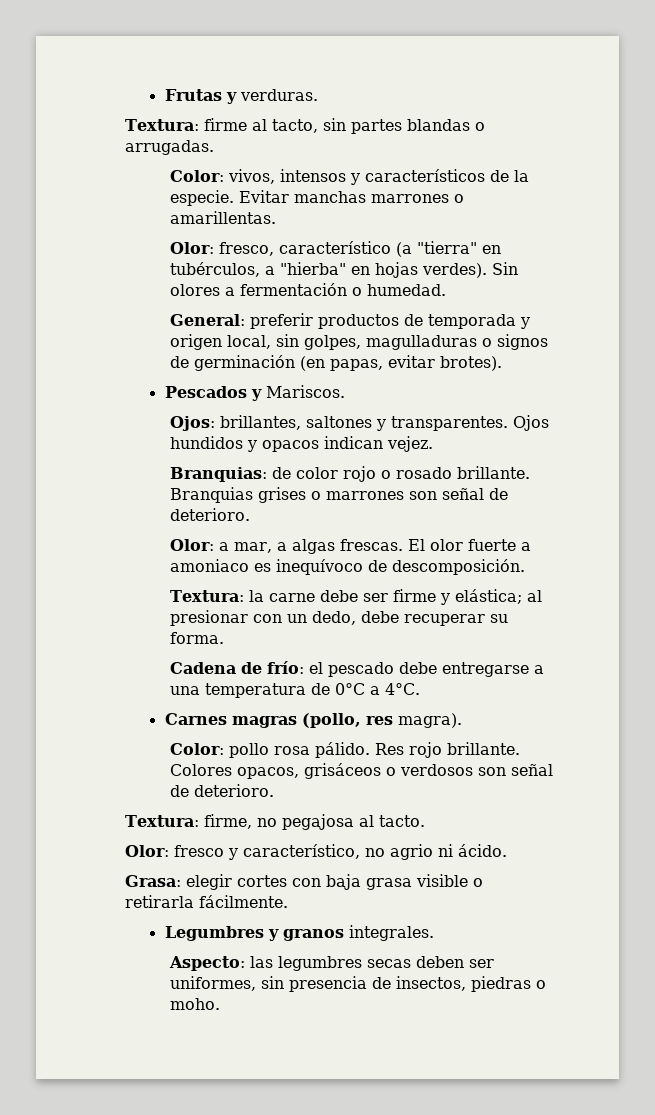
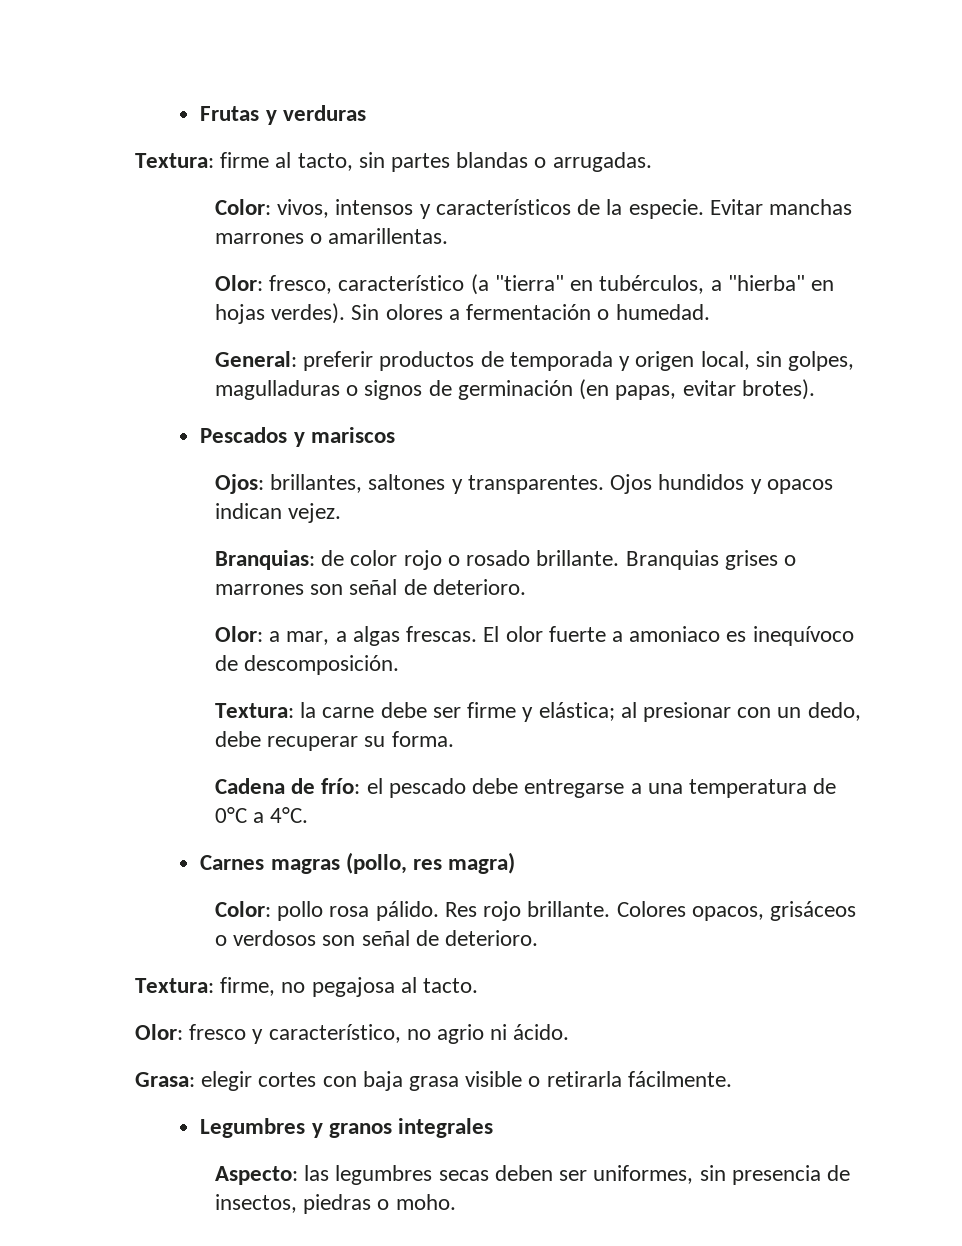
[239,89,318,101] verduras. -> [282,105,366,121] verduras
[265,385,345,398] Mariscos. -> [310,427,395,443] mariscos
[397,713,462,728] magra). -> [448,852,516,874] magra)
[348,925,434,941] integrales. -> [397,1118,493,1138] integrales

